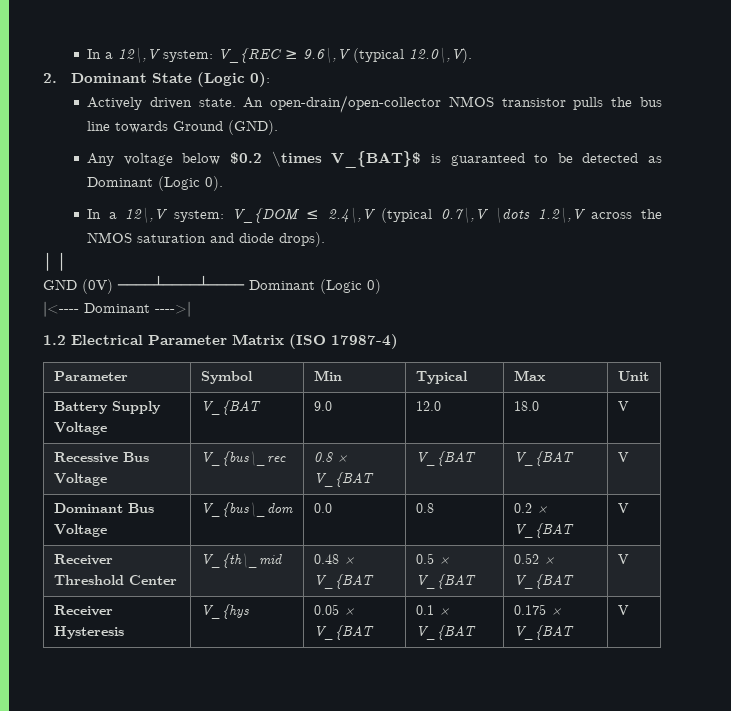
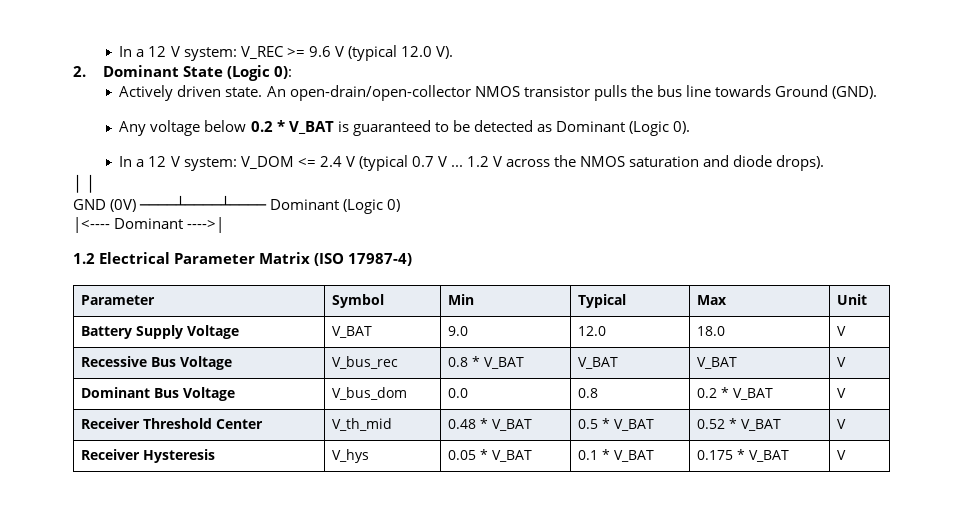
[87,47,473,63] In a 12\,V system: V_{REC ≥ 9.6\,V (typical 12.0\,V). -> [119,45,453,61] In a 12 V system: V_REC >= 9.6 V (typical 12.0 V).
[230,151,422,168] $0.2 \times V_{BAT}$ -> [250,120,334,134] 0.2 * V_BAT
[125,207,586,223] 12\,V system: V_{DOM ≤ 2.4\,V (typical 0.7\,V \dots 1.2\,V -> [148,155,503,171] 12 V system: V_DOM <= 2.4 V (typical 0.7 V ... 1.2 V
[200,400,261,415] V_{BAT -> [332,326,373,338] V_BAT
[200,451,286,466] [313,452,348,462] [313,472,374,487] [415,451,476,466] [513,451,574,466] V_{bus\_rec | 0.8 × V_{BAT | V_{BAT | V_{BAT -> [332,356,399,369] [448,356,525,369] [578,357,619,369] [697,357,738,369] V_bus_rec | 0.8 * V_BAT | V_BAT | V_BAT
[200,502,293,517] V_{bus\_dom -> [332,387,408,400] V_bus_dom
[536,506,548,513] [513,523,574,538] × V_{BAT -> [721,387,774,400] * V_BAT
[200,553,282,568] V_{th\_mid -> [332,418,393,431] V_th_mid
[343,557,355,564] [313,574,374,589] × V_{BAT -> [480,418,533,431] * V_BAT
[438,557,450,564] [415,574,476,589] × V_{BAT -> [602,418,655,431] * V_BAT
[543,557,555,564] [513,574,574,589] × V_{BAT -> [729,418,782,431] * V_BAT
[200,604,249,619] V_{hys -> [332,449,370,463] V_hys
[343,608,355,615] [313,625,374,640] × V_{BAT -> [480,449,533,462] * V_BAT
[438,608,450,615] [415,625,476,640] × V_{BAT -> [602,449,655,462] * V_BAT
[550,608,562,615] [513,625,574,640] × V_{BAT -> [737,449,790,462] * V_BAT

